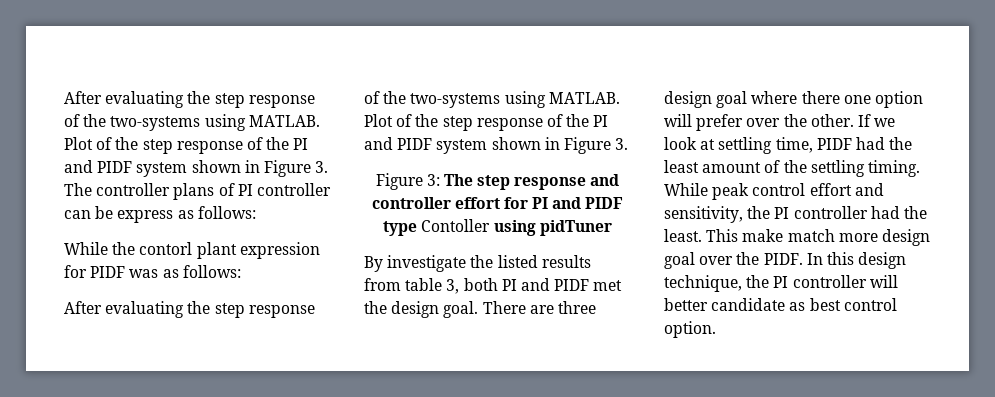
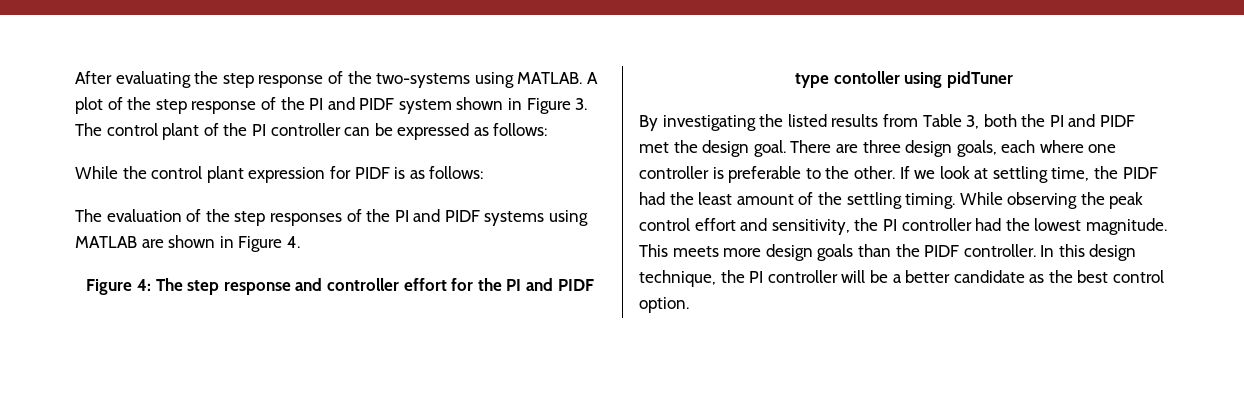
[64,137,93,150] Plot -> [586,72,598,84] [75,97,103,114] A plot
[96,183,235,200] controller plans of -> [106,123,248,140] control plant of the
[117,210,174,223] express -> [397,123,470,140] expressed
[139,242,193,255] contorl -> [151,166,203,179] control
[129,265,241,278] [64,301,315,318] [364,91,620,108] [364,114,609,131] [364,137,629,154] [375,173,440,190] was as follows: // After evaluating the step response of the two-systems using MATLAB. Plot of the step response of the PI and PIDF system shown in Figure 3. // Figure 3: -> [394,166,484,179] [75,209,589,226] [75,235,300,252] [86,279,152,295] is as follows: // The evaluation of the step responses of the PI and PIDF systems using MATLAB are shown in Figure 4. // Figure 4:
(528, 203) none -> [477,278,502,291] the
[421,219,491,232] Contoller -> [833,71,900,84] contoller
[387,255,467,272] investigate -> [662,115,756,131] investigating
[405,278,443,291] table -> [922,114,962,127] Table
(498, 284) none -> [1021,114,1046,127] the
[716,91,923,108] [664,114,781,131] goal where there one option will prefer over -> [956,140,1117,157] [639,166,821,183] goals, each where one controller is preferable to
(813, 145) none -> [1094,166,1119,179] the
(708, 189) none -> [1007,192,1105,209] observing the
[664,229,930,246] [664,252,803,269] least. This make match more design goal over the PIDF. -> [1034,218,1167,235] [639,244,1036,261] lowest magnitude. This meets more design goals than the PIDF controller.
(898, 281) none -> [869,270,902,283] be a
(806, 306) none -> [1048,270,1073,283] the

